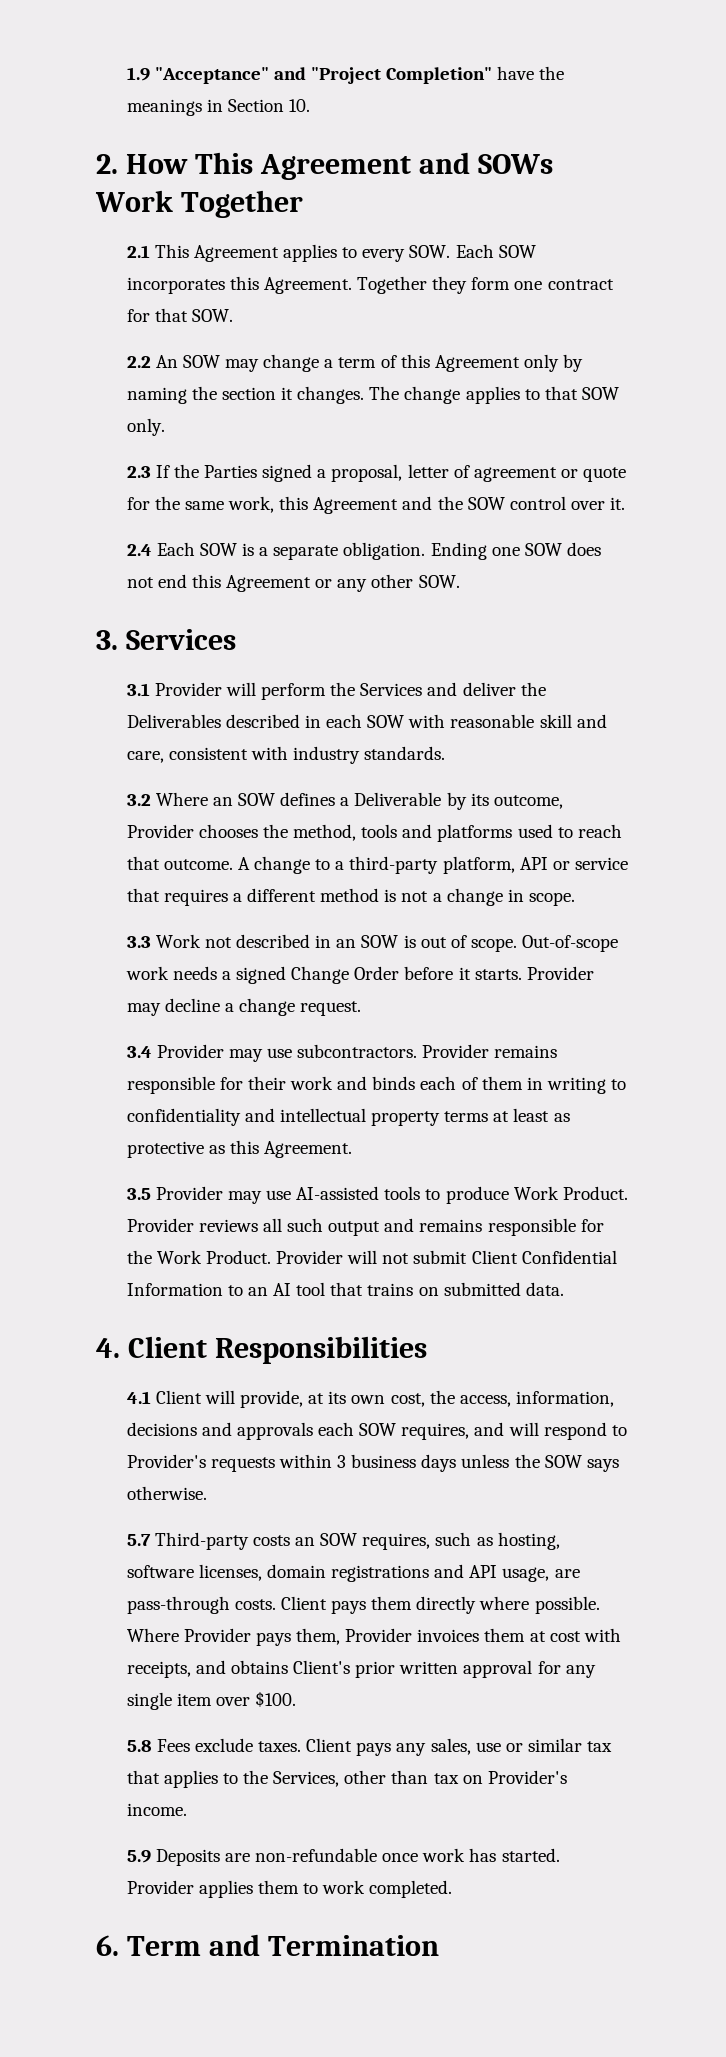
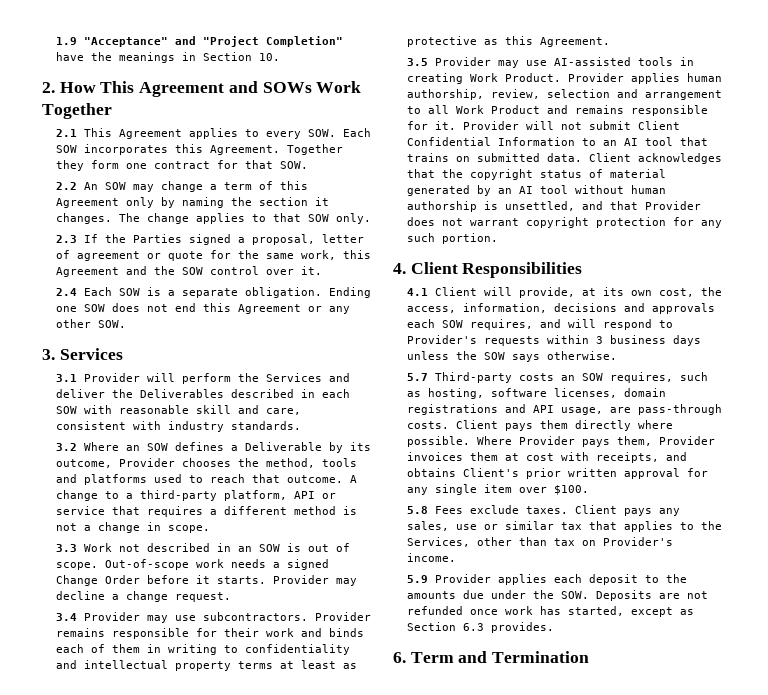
[425,1186,628,1204] [126,1218,381,1236] to produce Work Product. Provider reviews all such output -> [679,57,694,66] [406,73,722,84] [406,89,722,100] [406,105,540,114] in creating Work Product. Provider applies human authorship, review, selection and arrangement to all Work Product
[126,1250,271,1264] the Work Product. -> [434,121,456,130] it.
(564, 1289) none -> [588,153,722,164] [406,169,666,180] [406,185,666,196] [406,201,701,212] [406,217,722,228] [406,233,498,244] Client acknowledges that the copyright status of material generated by an AI tool without human authorship is unsettled, and that Provider does not warrant copyright protection for any such portion.
[155,1848,560,1866] [126,1880,453,1898] Deposits are non-refundable once work has started. Provider applies them to work completed. -> [434,574,687,585] [406,590,708,601] [406,606,694,617] [406,622,554,633] Provider applies each deposit to the amounts due under the SOW. Deposits are not refunded once work has started, except as Section 6.3 provides.

